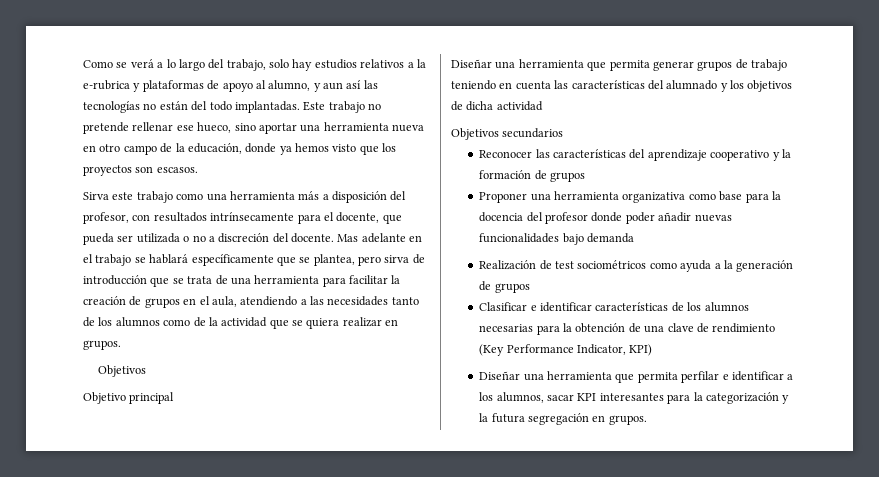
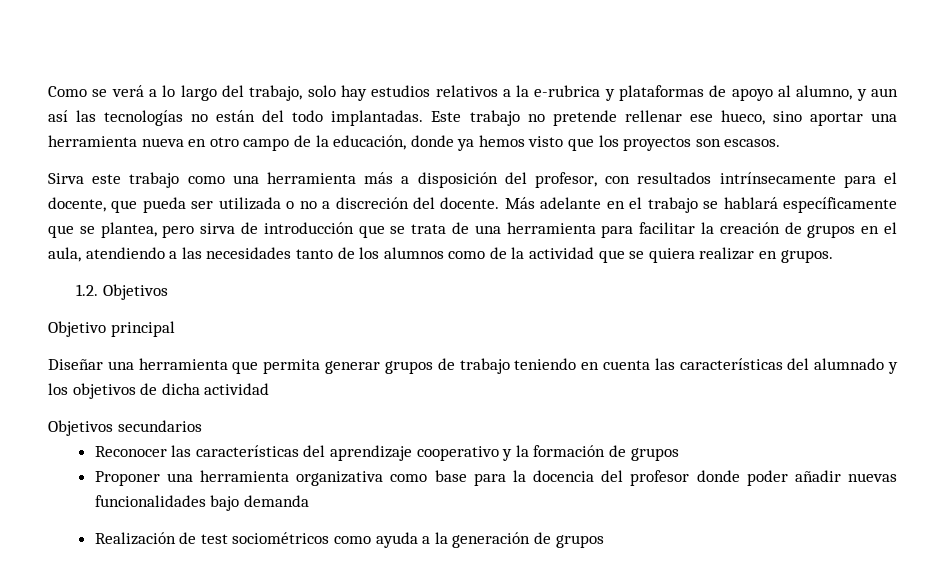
[337,234,359,242] Mas -> [504,197,535,209] Más
(121, 345) none -> [75,284,98,296] 1.2.
[479,302,749,312] [479,323,776,335] [479,344,653,356] [479,371,794,383] [479,392,790,404] [479,413,647,425] // Clasificar e identificar características de los alumnos necesarias para la obtención de una clave de rendimiento (Key Performance Indicator, KPI) // Diseñar una herramienta que permita perfilar e identificar a los alumnos, sacar KPI interesantes para la categorización y la futura segregación en grupos. -> (604, 541) none

